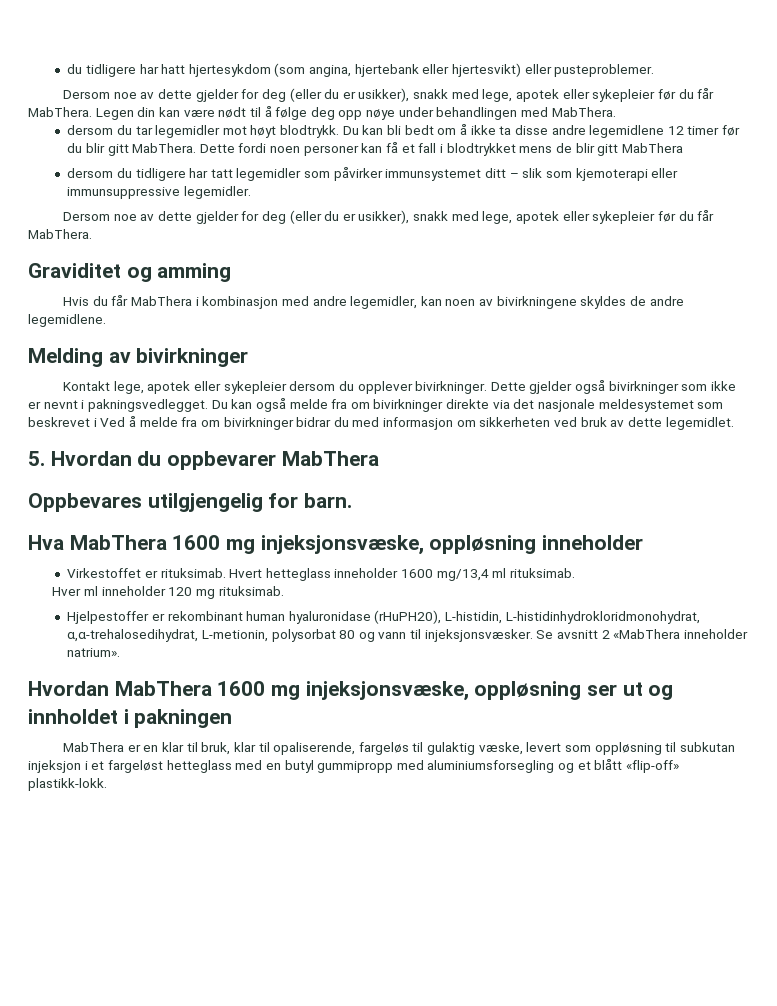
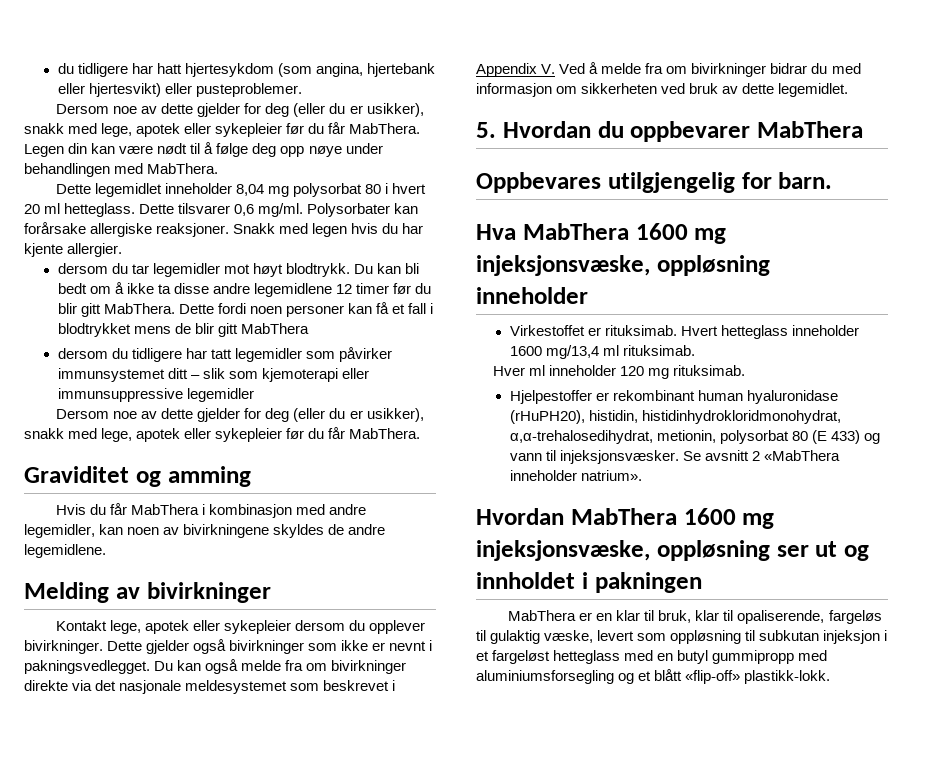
(616, 112) none -> [56,183,427,197] [24,203,419,217] [24,222,424,237] [24,243,123,257] // Dette legemidlet inneholder 8,04 mg polysorbat 80 i hvert 20 ml hetteglass. Dette tilsvarer 0,6 mg/ml. Polysorbater kan forårsake allergiske reaksjoner. Snakk med legen hvis du har kjente allergier.
[183,186,251,199] legemidler. -> [186,388,254,402] legemidler
(97, 422) none -> [476,63,556,77] Appendix V.
[445,611,700,624] [67,629,356,642] L-histidin, L-histidinhydrokloridmonohydrat, α,α-trehalosedihydrat, L-metionin, polysorbat 80 -> [588,410,841,424] [509,430,860,444] histidin, histidinhydrokloridmonohydrat, α,α-trehalosedihydrat, metionin, polysorbat 80 (E 433)

